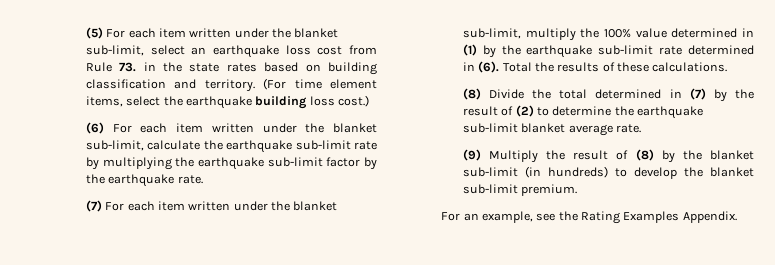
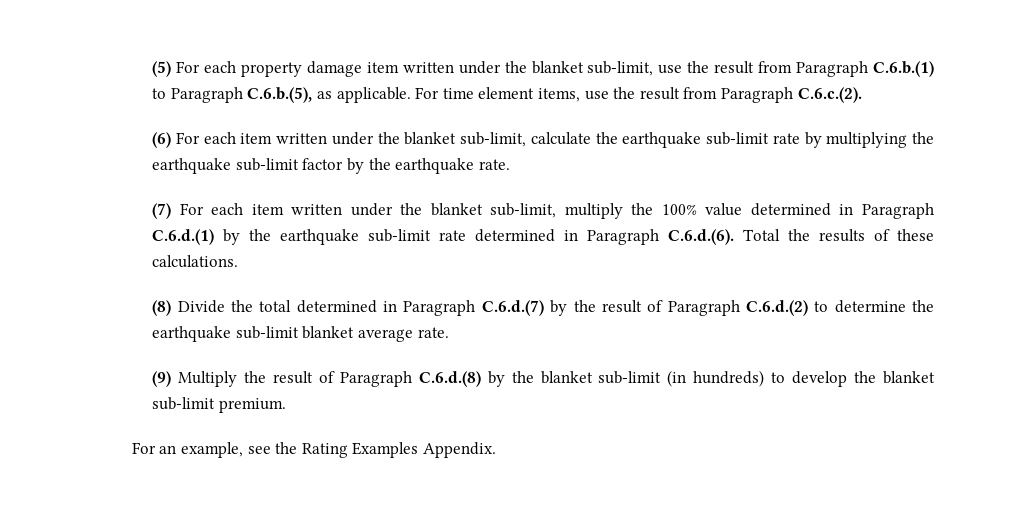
[158,28,339,38] [85,45,377,58] [85,62,377,75] [85,78,377,92] [85,95,370,109] item written under the blanket sub-limit, select an earthquake loss cost from Rule 73. in the state rates based on building classification and territory. (For time element items, select the earthquake building loss cost.) -> [241,61,935,77] [152,87,862,103] property damage item written under the blanket sub-limit, use the result from Paragraph C.6.b.(1) to Paragraph C.6.b.(5), as applicable. For time element items, use the result from Paragraph C.6.c.(2).
[462,44,477,56] (1) -> [862,203,935,219] [152,229,215,245] Paragraph C.6.d.(1)
[478,61,500,73] (6). -> [587,229,735,245] Paragraph C.6.d.(6).
[689,88,706,100] (7) -> [403,300,544,316] Paragraph C.6.d.(7)
[515,105,534,117] (2) -> [667,300,808,316] Paragraph C.6.d.(2)
[635,149,654,161] (8) -> [339,371,481,387] Paragraph C.6.d.(8)

